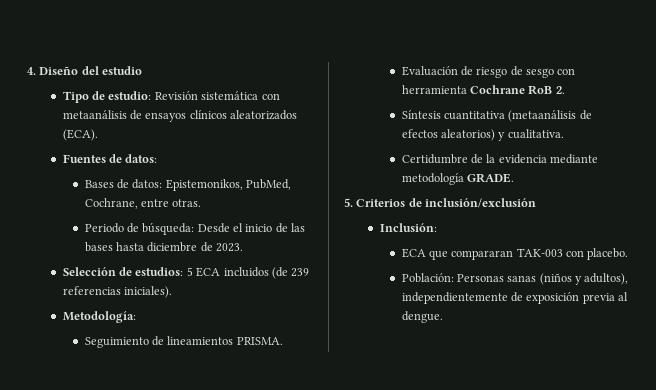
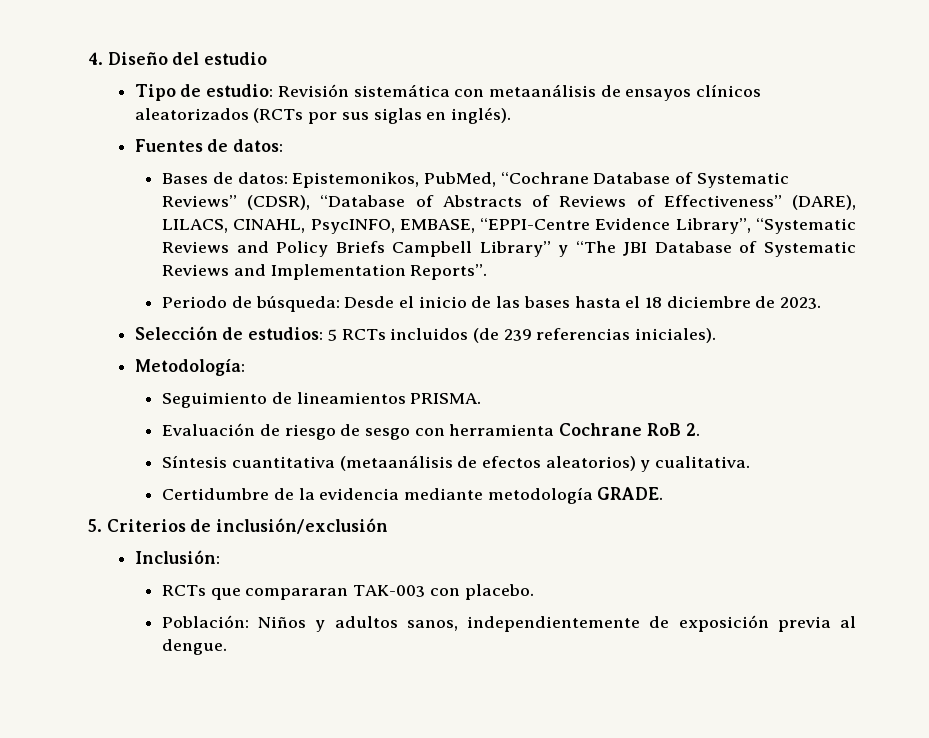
[62,129,98,141] (ECA). -> [253,107,511,124] (RCTs por sus siglas en inglés).
[84,198,202,209] Cochrane, entre otras. -> [500,172,789,188] [162,195,856,210] [162,218,856,234] [162,241,856,257] [162,264,488,280] “Cochrane Database of Systematic Reviews” (CDSR), “Database of Abstracts of Reviews of Effectiveness” (DARE), LILACS, CINAHL, PsycINFO, EMBASE, “EPPI-Centre Evidence Library”, “Systematic Reviews and Policy Briefs Campbell Library” y “The JBI Database of Systematic Reviews and Implementation Reports”.
(144, 246) none -> [625,296,663,308] el 18
[196,267,221,277] ECA -> [341,329,386,340] RCTs
[401,248,426,258] ECA -> [162,585,207,596] RCTs
[456,273,629,285] Personas sanas (niños y adultos), -> [258,616,458,632] Niños y adultos sanos,

